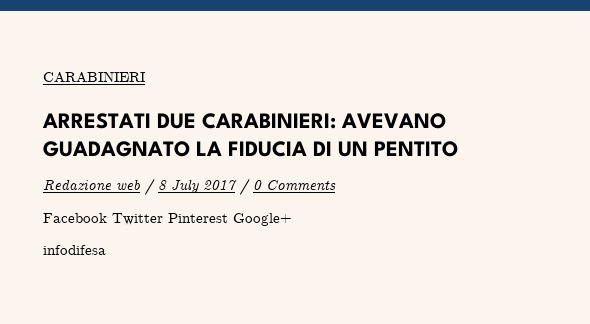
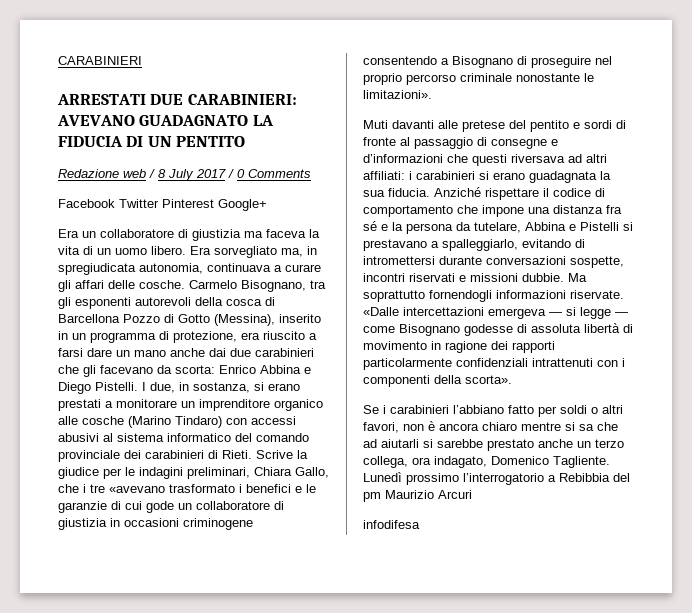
(292, 219) none -> [58,229,320,241] [58,246,317,258] [58,263,321,275] [58,280,326,292] [58,297,275,309] [58,314,321,326] [58,331,317,343] [58,348,314,357] [58,365,311,377] [58,382,300,394] [58,399,323,411] [58,416,296,428] [58,433,309,442] [58,450,308,462] [58,467,329,479] [58,484,316,493] [58,501,284,513] [58,518,253,530] [363,56,612,68] [363,73,594,85] [363,90,432,99] [363,120,626,132] [363,137,558,149] [363,154,607,166] [363,171,611,183] [363,187,605,200] [363,205,622,217] [363,221,633,234] [363,239,585,251] [363,256,624,268] [363,273,587,282] [363,290,624,302] [363,307,628,319] [363,323,633,336] [363,341,555,353] [363,358,625,370] [363,375,512,387] [363,405,623,417] [363,421,618,433] [363,439,624,451] [363,456,610,468] [363,472,630,485] [363,490,472,502] // Era un collaboratore di giustizia ma faceva la vita di un uomo libero. Era sorvegliato ma, in spregiudicata autonomia, continuava a curare gli affari delle cosche. Carmelo Bisognano, tra gli esponenti autorevoli della cosca di Barcellona Pozzo di Gotto (Messina), inserito in un programma di protezione, era riuscito a farsi dare un mano anche dai due carabinieri che gli facevano da scorta: Enrico Abbina e Diego Pistelli. I due, in sostanza, si erano prestati a monitorare un imprenditore organico alle cosche (Marino Tindaro) con accessi abusivi al sistema informatico del comando provinciale dei carabinieri di Rieti. Scrive la giudice per le indagini preliminari, Chiara Gallo, che i tre «avevano trasformato i benefici e le garanzie di cui gode un collaboratore di giustizia in occasioni criminogene consentendo a Bisognano di proseguire nel proprio percorso criminale nonostante le limitazioni». // Muti davanti alle pretese del pentito e sordi di fronte al passaggio di consegne e d’informazioni che questi riversava ad altri affiliati: i carabinieri si erano guadagnata la sua fiducia. Anziché rispettare il codice di comportamento che impone una distanza fra sé e la persona da tutelare, Abbina e Pistelli si prestavano a spalleggiarlo, evitando di intromettersi durante conversazioni sospette, incontri riservati e missioni dubbie. Ma soprattutto fornendogli informazioni riservate. «Dalle intercettazioni emergeva — si legge — come Bisognano godesse di assoluta libertà di movimento in ragione dei rapporti particolarmente confidenziali intrattenuti con i componenti della scorta». // Se i carabinieri l’abbiano fatto per soldi o altri favori, non è ancora chiaro mentre si sa che ad aiutarli si sarebbe prestato anche un terzo collega, ora indagato, Domenico Tagliente. Lunedì prossimo l’interrogatorio a Rebibbia del pm Maurizio Arcuri

